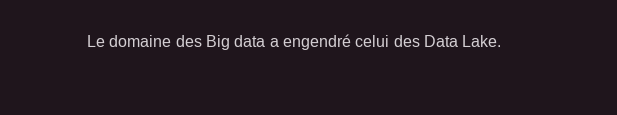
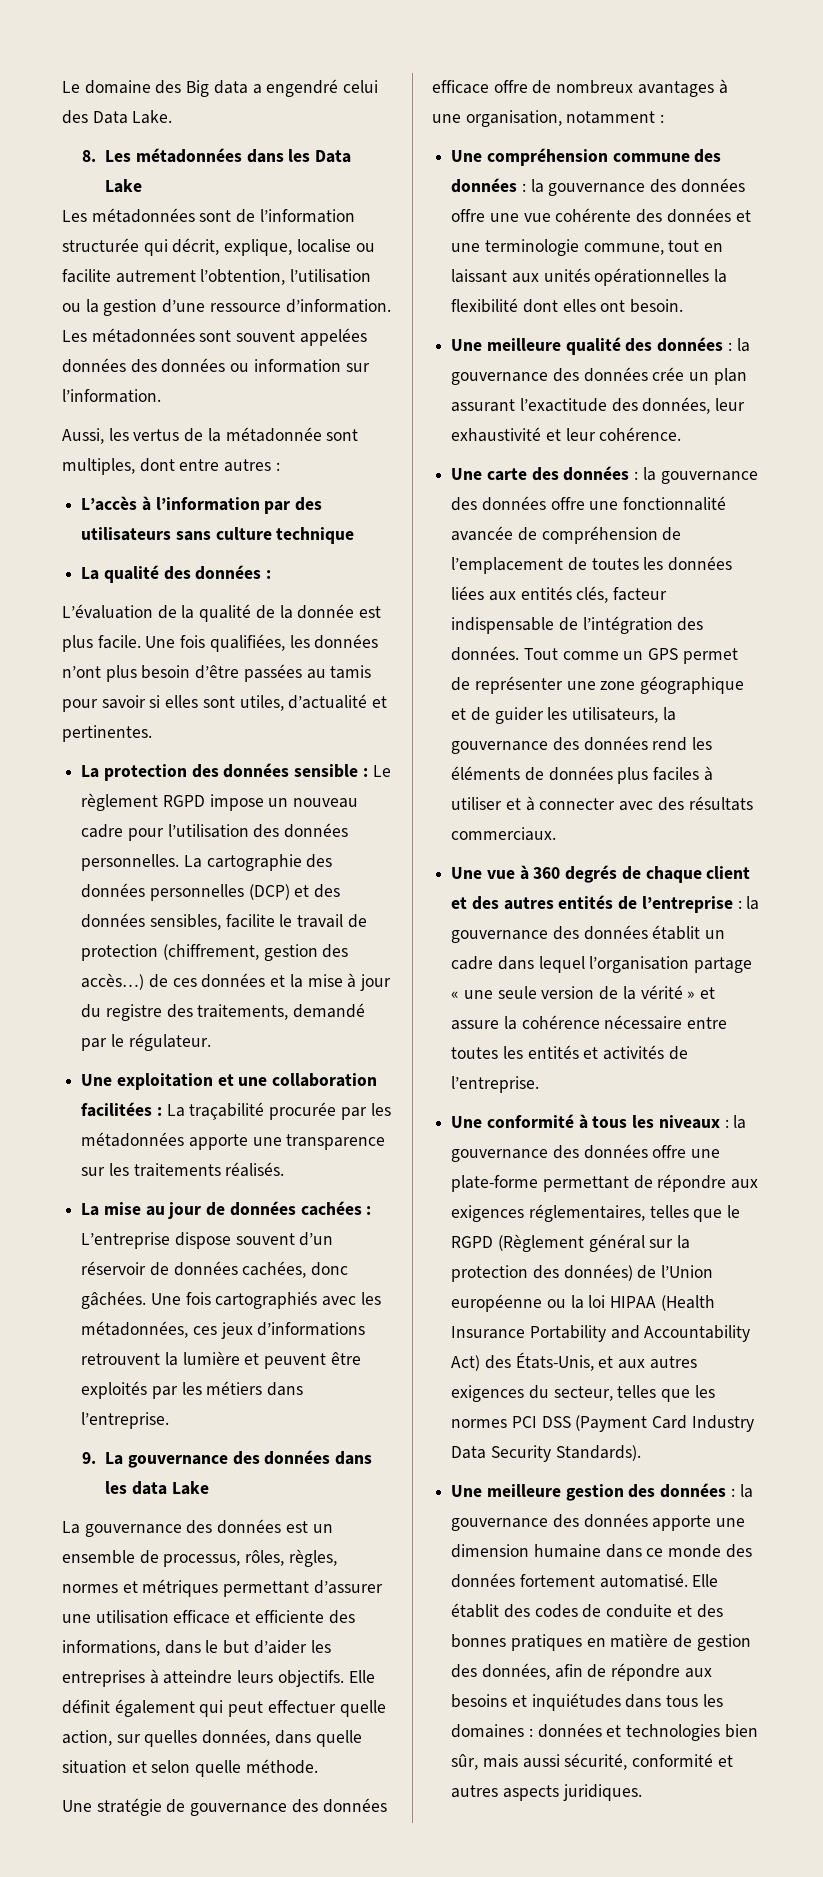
(502, 41) none -> [82,148,351,163] [105,179,143,193] [62,208,355,223] [62,238,375,256] [62,269,372,285] [62,299,391,316] [62,328,367,346] [62,358,370,373] [62,389,161,403] [62,427,359,444] [62,458,280,475] [81,496,323,514] [81,527,355,544] [81,565,272,583] [62,604,382,622] [62,634,379,652] [62,664,372,682] [62,694,388,712] [62,725,152,742] [81,763,391,781] [81,793,359,811] [81,823,349,841] [81,854,333,871] [81,883,341,901] [81,913,367,930] [81,944,349,961] [81,973,392,991] [81,1003,366,1021] [81,1033,211,1051] [81,1073,378,1090] [81,1102,391,1120] [81,1132,386,1150] [81,1162,285,1177] [81,1201,372,1219] [81,1232,334,1249] [81,1261,349,1278] [81,1291,381,1309] [81,1321,366,1339] [81,1351,361,1369] [81,1381,304,1399] [81,1412,170,1429] [82,1450,372,1468] [105,1481,209,1495] [62,1519,333,1537] [62,1549,337,1567] [62,1579,383,1597] [62,1610,355,1624] [62,1640,331,1656] [62,1669,375,1687] [62,1699,386,1717] [62,1729,362,1747] [62,1759,318,1777] [62,1798,387,1816] [432,79,728,97] [432,110,665,127] [451,148,722,166] [451,178,745,196] [451,208,751,223] [451,239,724,256] [451,268,728,286] [451,298,684,313] [451,337,750,355] [451,367,747,385] [451,397,746,414] [451,427,682,442] [451,466,758,484] [451,496,727,511] [451,526,682,544] [451,556,733,574] [451,586,668,603] [451,616,704,634] [451,646,738,664] [451,676,745,694] [451,707,676,724] [451,736,713,754] [451,766,713,784] [451,796,753,811] [451,827,557,841] [451,865,751,883] [451,895,760,913] [451,925,726,943] [451,956,753,973] [451,985,716,1000] [451,1015,728,1030] [451,1045,688,1060] [451,1076,540,1093] [451,1114,747,1129] [451,1144,721,1162] [451,1174,759,1192] [451,1204,741,1222] [451,1234,691,1252] [451,1264,714,1282] [451,1294,715,1312] [451,1325,751,1342] [451,1352,697,1371] [451,1385,715,1402] [451,1415,754,1432] [451,1445,641,1462] [451,1483,753,1501] [451,1513,746,1531] [451,1544,752,1558] [451,1573,719,1588] [451,1603,723,1618] [451,1633,751,1651] [451,1663,712,1681] [451,1693,723,1711] [451,1723,758,1741] [451,1753,733,1770] [451,1784,642,1801] // 8. Les métadonnées dans les Data Lake // Les métadonnées sont de l’information structurée qui décrit, explique, localise ou facilite autrement l’obtention, l’utilisation ou la gestion d’une ressource d’information. Les métadonnées sont souvent appelées données des données ou information sur l’information. // Aussi, les vertus de la métadonnée sont multiples, dont entre autres : // L’accès à l’information par des utilisateurs sans culture technique // La qualité des données : // L’évaluation de la qualité de la donnée est plus facile. Une fois qualifiées, les données n’ont plus besoin d’être passées au tamis pour savoir si elles sont utiles, d’actualité et pertinentes. // La protection des données sensible : Le règlement RGPD impose un nouveau cadre pour l’utilisation des données personnelles. La cartographie des données personnelles (DCP) et des données sensibles, facilite le travail de protection (chiffrement, gestion des accès…) de ces données et la mise à jour du registre des traitements, demandé par le régulateur. // Une exploitation et une collaboration facilitées : La traçabilité procurée par les métadonnées apporte une transparence sur les traitements réalisés. // La mise au jour de données cachées : L’entreprise dispose souvent d’un réservoir de données cachées, donc gâchées. Une fois cartographiés avec les métadonnées, ces jeux d’informations retrouvent la lumière et peuvent être exploités par les métiers dans l’entreprise. // 9. La gouvernance des données dans les data Lake // La gouvernance des données est un ensemble de processus, rôles, règles, normes et métriques permettant d’assurer une utilisation efficace et efficiente des informations, dans le but d’aider les entreprises à atteindre leurs objectifs. Elle définit également qui peut effectuer quelle action, sur quelles données, dans quelle situation et selon quelle méthode. // Une stratégie de gouvernance des données efficace offre de nombreux avantages à une organisation, notamment : // Une compréhension commune des données : la gouvernance des données offre une vue cohérente des données et une terminologie commune, tout en laissant aux unités opérationnelles la flexibilité dont elles ont besoin. // Une meilleure qualité des données : la gouvernance des données crée un plan assurant l’exactitude des données, leur exhaustivité et leur cohérence. // Une carte des données : la gouvernance des données offre une fonctionnalité avancée de compréhension de l’emplacement de toutes les données liées aux entités clés, facteur indispensable de l’intégration des données. Tout comme un GPS permet de représenter une zone géographique et de guider les utilisateurs, la gouvernance des données rend les éléments de données plus faciles à utiliser et à connecter avec des résultats commerciaux. // Une vue à 360 degrés de chaque client et des autres entités de l’entreprise : la gouvernance des données établit un cadre dans lequel l’organisation partage « une seule version de la vérité » et assure la cohérence nécessaire entre toutes les entités et activités de l’entreprise. // Une conformité à tous les niveaux : la gouvernance des données offre une plate-forme permettant de répondre aux exigences réglementaires, telles que le RGPD (Règlement général sur la protection des données) de l’Union européenne ou la loi HIPAA (Health Insurance Portability and Accountability Act) des États-Unis, et aux autres exigences du secteur, telles que les normes PCI DSS (Payment Card Industry Data Security Standards). // Une meilleure gestion des données : la gouvernance des données apporte une dimension humaine dans ce monde des données fortement automatisé. Elle établit des codes de conduite et des bonnes pratiques en matière de gestion des données, afin de répondre aux besoins et inquiétudes dans tous les domaines : données et technologies bien sûr, mais aussi sécurité, conformité et autres aspects juridiques.

